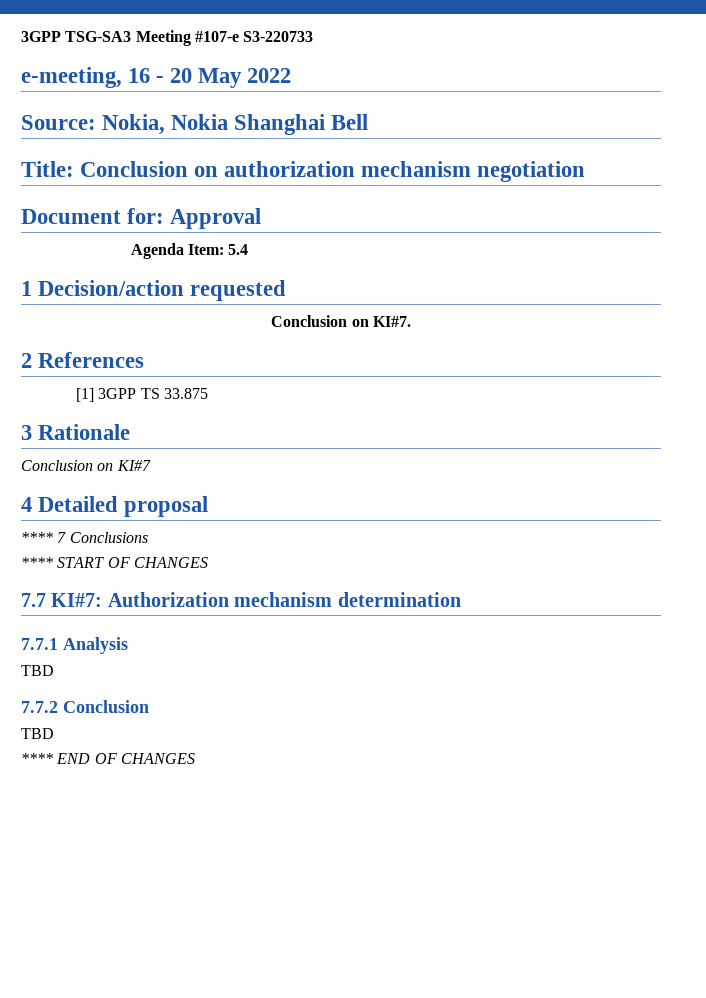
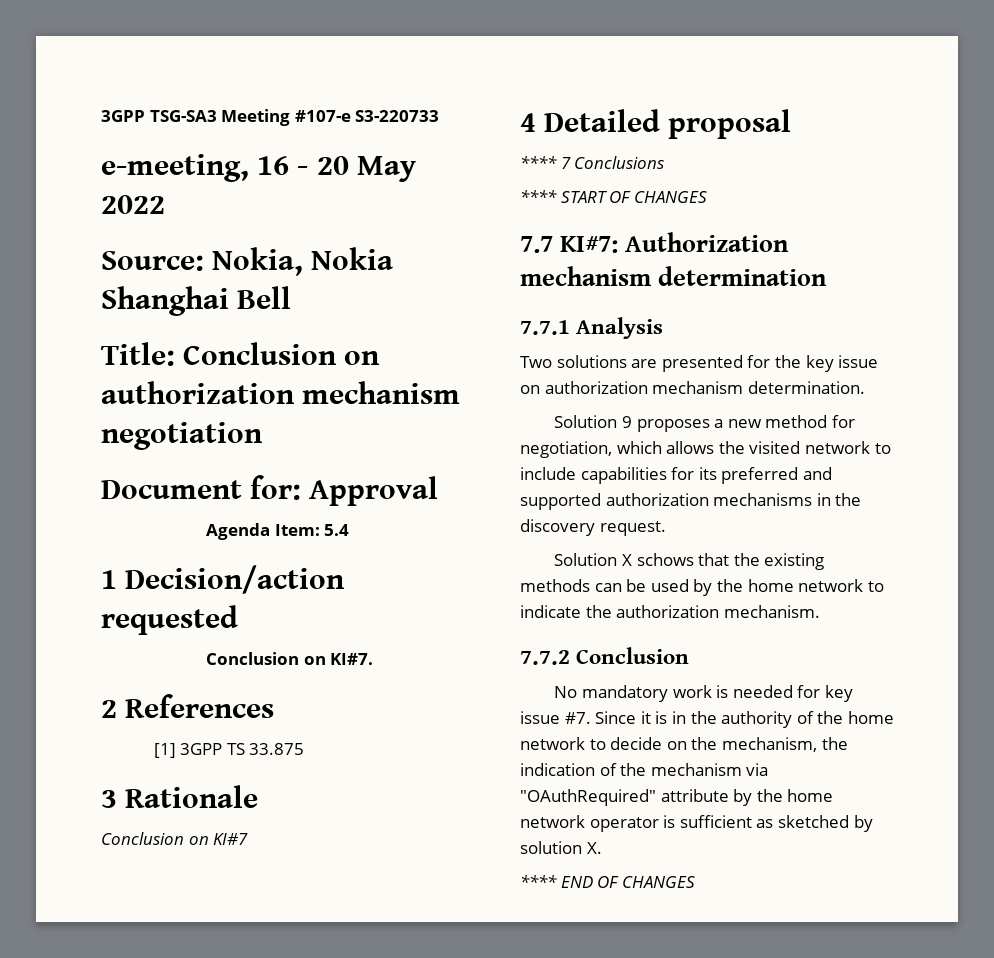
[21,665,54,676] [21,700,149,713] [21,728,54,739] TBD // 7.7.2 Conclusion // TBD -> [520,355,879,372] [520,381,865,394] [554,415,855,432] [520,441,891,458] [520,467,832,484] [520,493,862,510] [520,519,666,536] [554,553,825,570] [520,579,884,596] [520,605,820,618] [520,647,690,665] [554,685,853,702] [520,711,894,728] [520,737,848,752] [520,763,769,776] [520,789,834,806] [520,815,873,832] [520,841,602,854] Two solutions are presented for the key issue on authorization mechanism determination. // Solution 9 proposes a new method for negotiation, which allows the visited network to include capabilities for its preferred and supported authorization mechanisms in the discovery request. // Solution X schows that the existing methods can be used by the home network to indicate the authorization mechanism. // 7.7.2 Conclusion // No mandatory work is needed for key issue #7. Since it is in the authority of the home network to decide on the mechanism, the indication of the mechanism via "OAuthRequired" attribute by the home network operator is sufficient as sketched by solution X.

